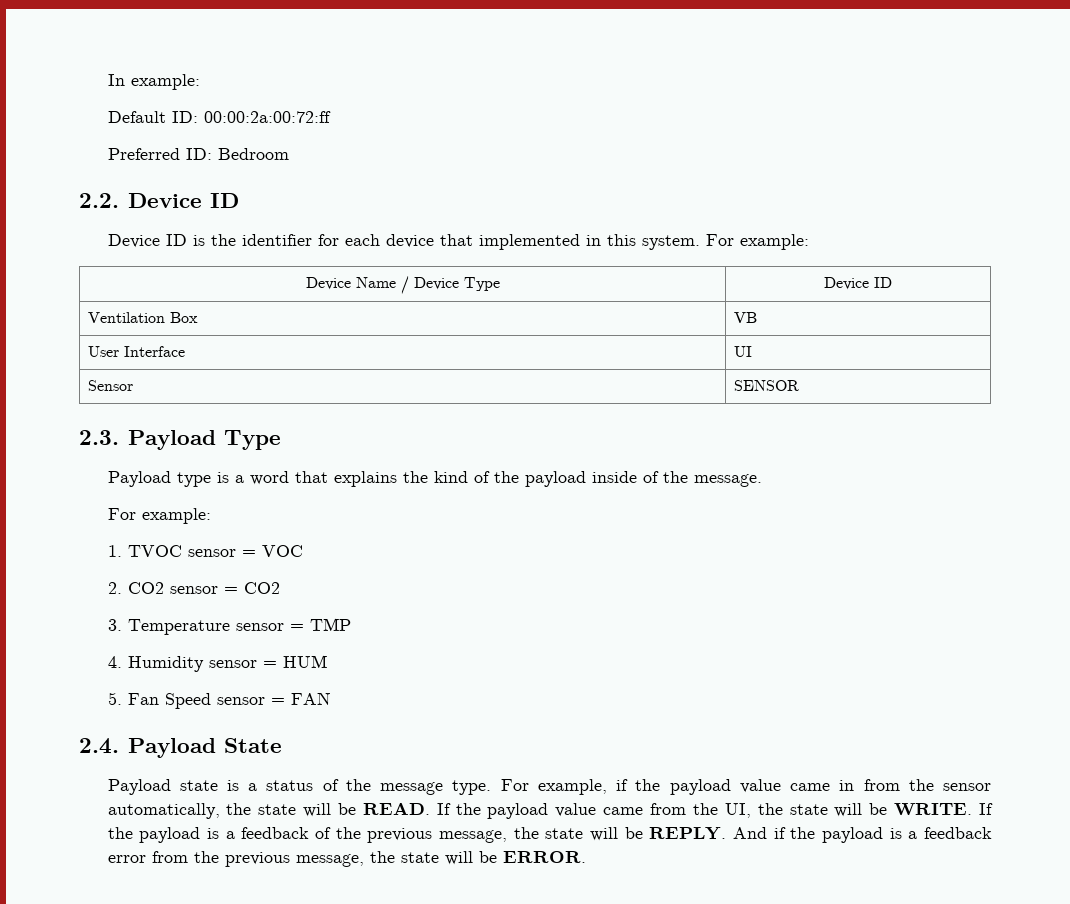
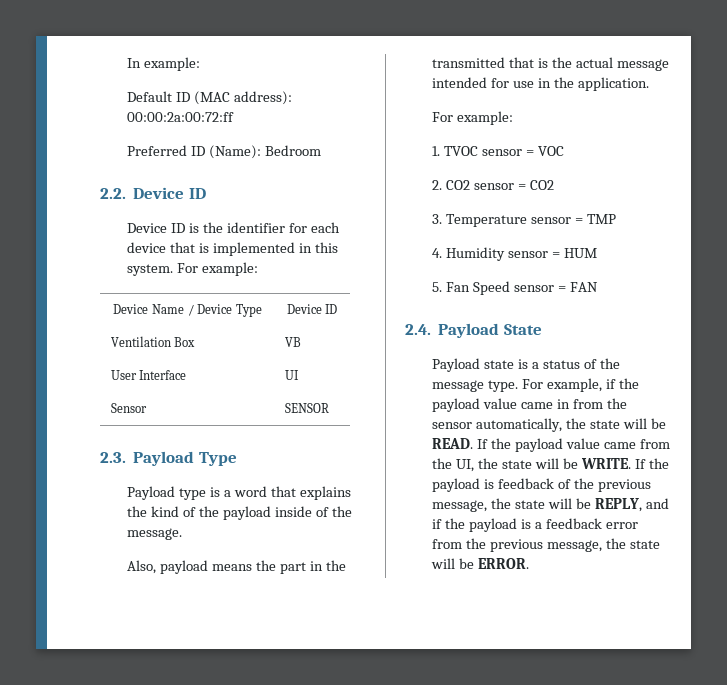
[171,111,198,123] ID: -> [176,91,293,105] ID (MAC address):
[185,148,212,160] ID: -> [191,145,262,159] ID (Name):
(473, 240) none -> [199,243,210,253] is
(762, 480) none -> [127,560,346,574] [432,57,670,71] [432,77,650,91] // Also, payload means the part in the transmitted that is the actual message intended for use in the application.
[225,831,235,839] a -> (495, 484) none
[649,827,767,840] REPLY. And -> [595,498,669,512] REPLY, and

